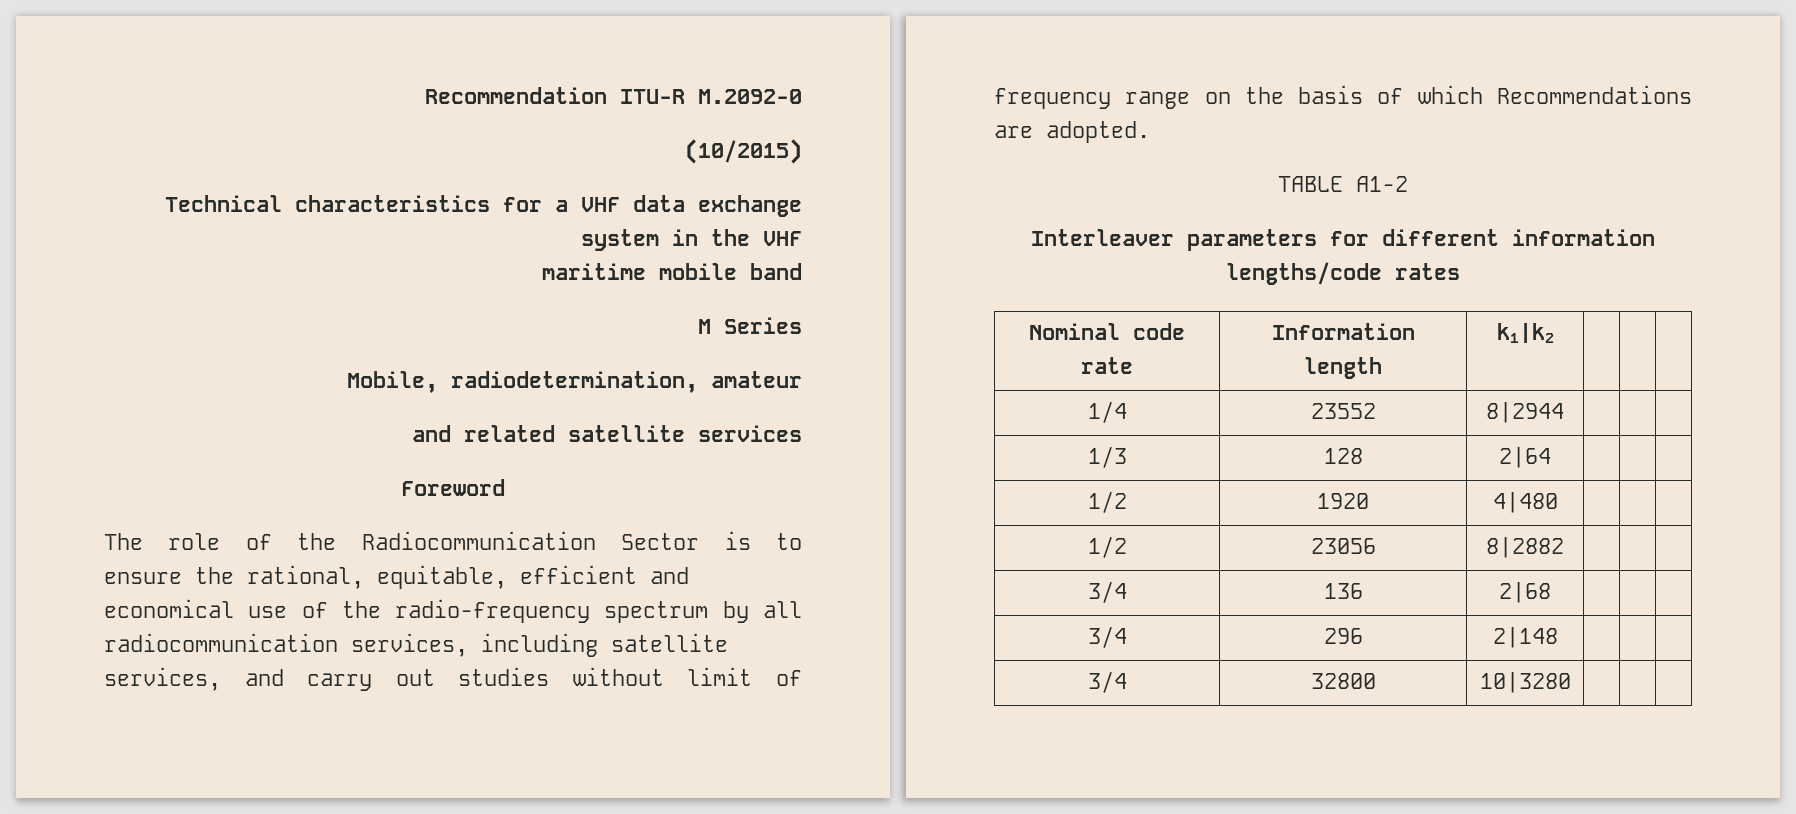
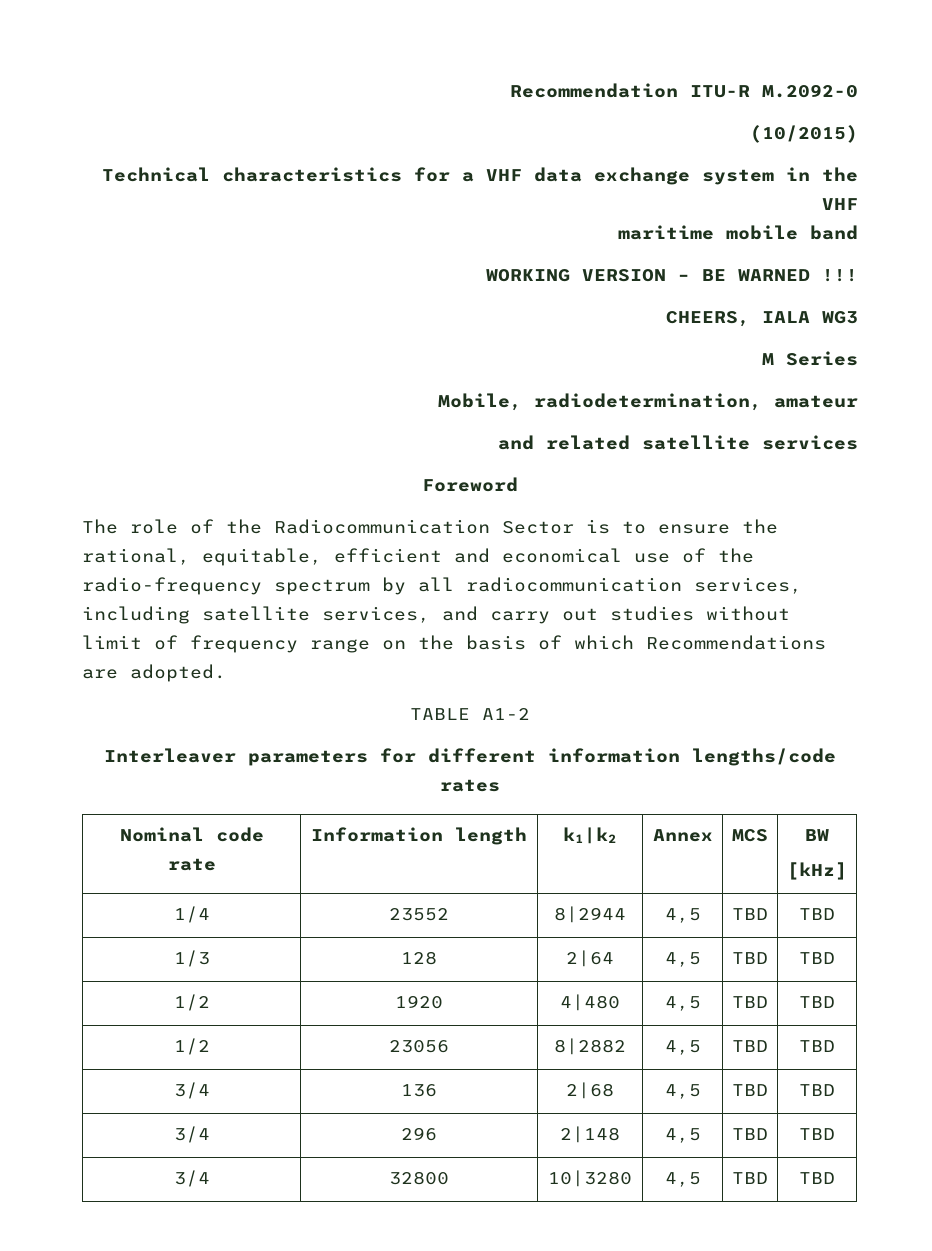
(802, 271) none -> [486,269,858,282] [666,311,858,327] // WORKING VERSION – BE WARNED !!! // CHEERS, IALA WG3
(1554, 333) | | -> [652,829,713,842] [732,829,768,842] [805,829,829,841] [787,862,847,880] Annex | MCS | BW // [kHz]
(1564, 412) | | -> [664,908,701,923] [732,908,768,920] [799,908,835,920] 4,5 | TBD | TBD
(1551, 457) | | -> [664,952,701,967] [732,952,768,964] [799,952,835,964] 4,5 | TBD | TBD
(1558, 502) | | -> [664,996,701,1011] [732,996,768,1008] [799,996,835,1008] 4,5 | TBD | TBD
(1564, 547) | | -> [664,1040,701,1055] [732,1040,768,1052] [799,1040,835,1052] 4,5 | TBD | TBD
(1551, 592) | | -> [664,1084,701,1099] [732,1084,768,1096] [799,1084,835,1096] 4,5 | TBD | TBD
(1558, 637) | | -> [664,1128,701,1143] [732,1128,768,1140] [799,1128,835,1140] 4,5 | TBD | TBD
(1571, 682) | | -> [664,1172,701,1187] [732,1172,768,1184] [799,1172,835,1184] 4,5 | TBD | TBD

